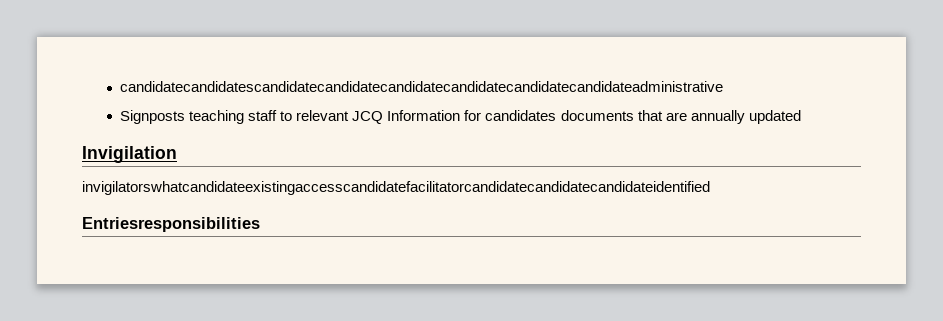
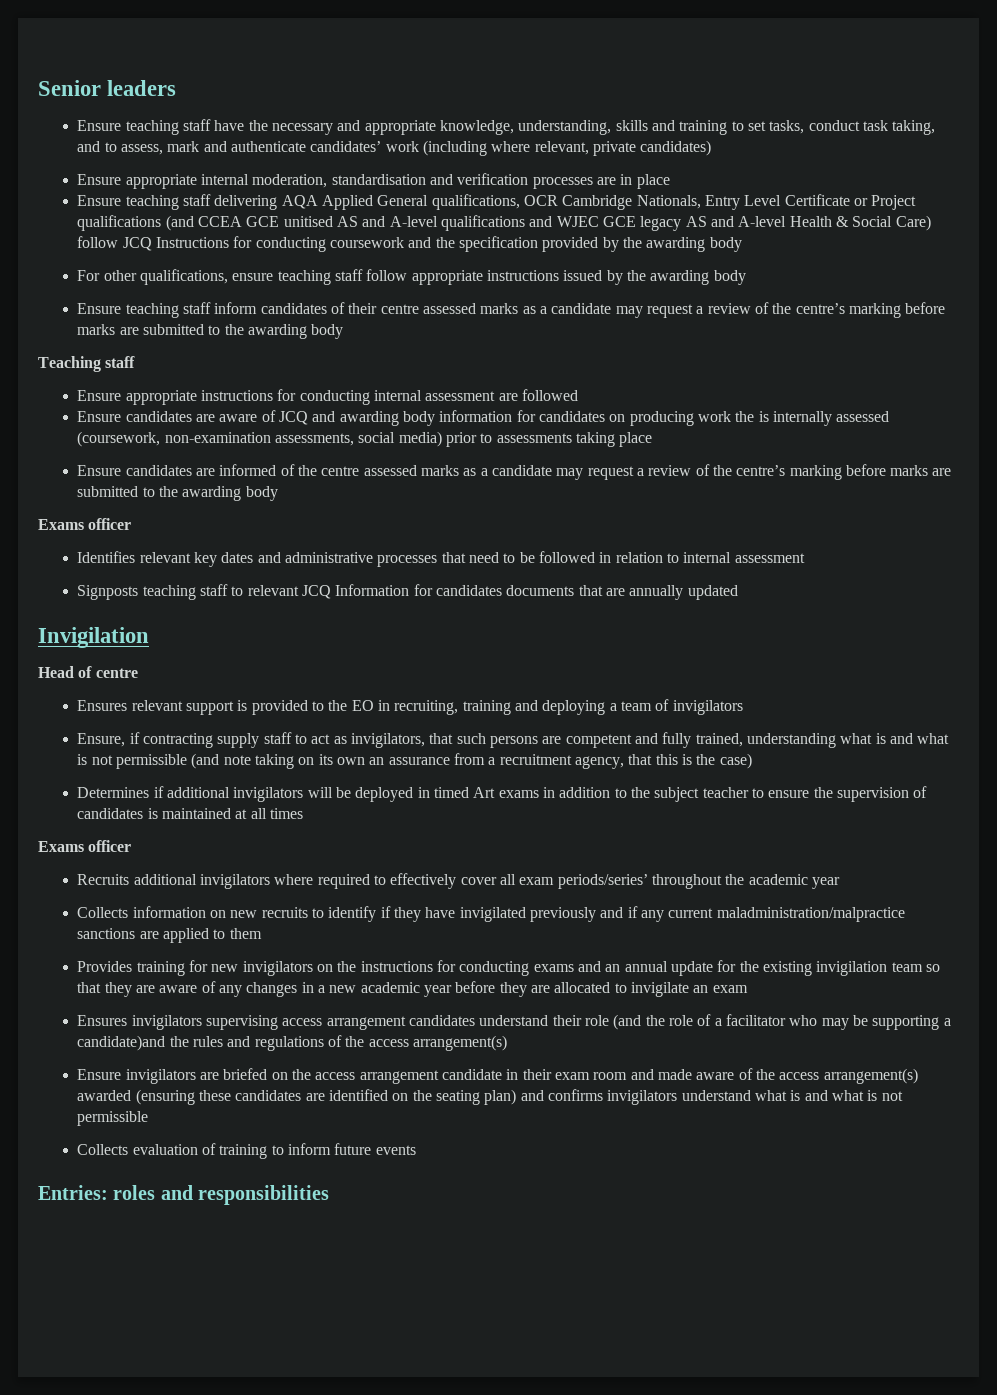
[120,81,724,92] candidatecandidatescandidatecandidatecandidatecandidatecandidatecandidateadministrative -> [38,80,177,96] [77,119,936,135] [77,140,712,156] [77,173,670,189] [77,194,917,210] [77,215,931,231] [77,236,742,252] [77,269,746,285] [77,302,946,318] [77,324,344,339] [38,356,136,372] [77,389,578,405] [77,410,890,426] [77,431,653,447] [77,464,952,480] [77,486,278,501] [38,518,132,530] [77,551,805,567] Senior leaders // Ensure teaching staff have the necessary and appropriate knowledge, understanding, skills and training to set tasks, conduct task taking, and to assess, mark and authenticate candidates’ work (including where relevant, private candidates) // Ensure appropriate internal moderation, standardisation and verification processes are in place // Ensure teaching staff delivering AQA Applied General qualifications, OCR Cambridge Nationals, Entry Level Certificate or Project qualifications (and CCEA GCE unitised AS and A-level qualifications and WJEC GCE legacy AS and A-level Health & Social Care) follow JCQ Instructions for conducting coursework and the specification provided by the awarding body // For other qualifications, ensure teaching staff follow appropriate instructions issued by the awarding body // Ensure teaching staff inform candidates of their centre assessed marks as a candidate may request a review of the centre’s marking before marks are submitted to the awarding body // Teaching staff // Ensure appropriate instructions for conducting internal assessment are followed // Ensure candidates are aware of JCQ and awarding body information for candidates on producing work the is internally assessed (coursework, non-examination assessments, social media) prior to assessments taking place // Ensure candidates are informed of the centre assessed marks as a candidate may request a review of the centre’s marking before marks are submitted to the awarding body // Exams officer // Identifies relevant key dates and administrative processes that need to be followed in relation to internal assessment
[82,181,710,195] [82,217,260,232] invigilatorswhatcandidateexistingaccesscandidatefacilitatorcandidatecandidatecandidateidentified // Entriesresponsibilities -> [38,666,138,678] [77,699,743,715] [77,732,950,748] [77,753,752,769] [77,786,928,802] [77,808,304,819] [38,840,132,852] [77,873,840,889] [77,906,905,922] [77,928,262,943] [77,960,940,976] [77,981,748,997] [77,1014,951,1030] [77,1035,507,1051] [77,1068,918,1084] [77,1089,903,1105] [77,1111,149,1126] [77,1143,416,1159] [38,1185,330,1205] Head of centre // Ensures relevant support is provided to the EO in recruiting, training and deploying a team of invigilators // Ensure, if contracting supply staff to act as invigilators, that such persons are competent and fully trained, understanding what is and what is not permissible (and note taking on its own an assurance from a recruitment agency, that this is the case) // Determines if additional invigilators will be deployed in timed Art exams in addition to the subject teacher to ensure the supervision of candidates is maintained at all times // Exams officer // Recruits additional invigilators where required to effectively cover all exam periods/series’ throughout the academic year // Collects information on new recruits to identify if they have invigilated previously and if any current maladministration/malpractice sanctions are applied to them // Provides training for new invigilators on the instructions for conducting exams and an annual update for the existing invigilation team so that they are aware of any changes in a new academic year before they are allocated to invigilate an exam // Ensures invigilators supervising access arrangement candidates understand their role (and the role of a facilitator who may be supporting a candidate)and the rules and regulations of the access arrangement(s) // Ensure invigilators are briefed on the access arrangement candidate in their exam room and made aware of the access arrangement(s) awarded (ensuring these candidates are identified on the seating plan) and confirms invigilators understand what is and what is not permissible // Collects evaluation of training to inform future events // Entries: roles and responsibilities

